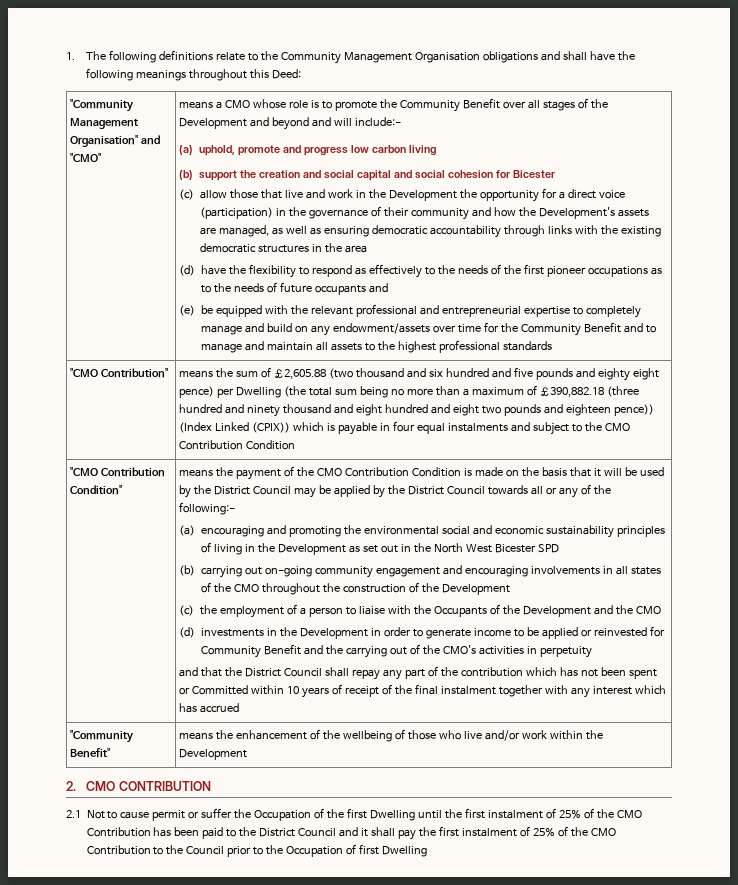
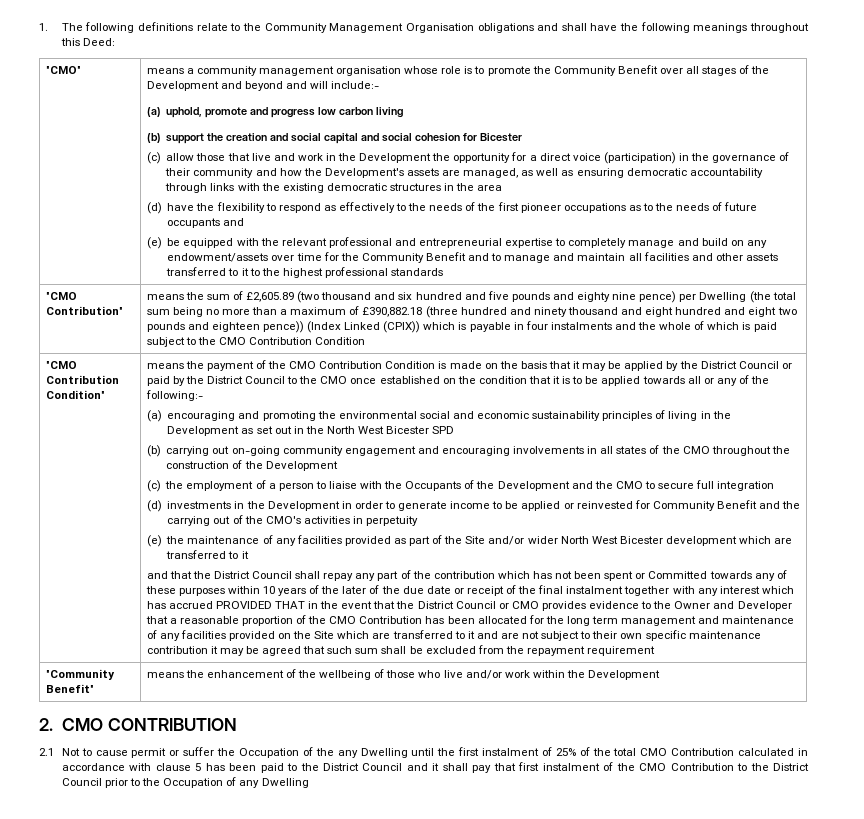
[70,99,134,112] [70,118,139,129] [70,135,161,147] "Community Management Organisation" and -> (115, 42) none
[225,100,251,108] CMO -> [196,66,401,76] community management organisation
[330,343,362,351] assets -> [643,252,778,261] [166,267,249,276] facilities and other assets transferred to it
[274,369,327,379] £2,605.88 -> [245,292,294,302] £2,605.89
[633,368,660,380] eight -> [612,292,637,300] nine
[417,423,446,434] equal -> (548, 325) none
(531, 427) none -> [638,321,777,332] the whole of which is paid
[604,467,664,476] [179,485,292,498] will be used by the District Council -> (581, 365) none
(486, 490) none -> [781,363,792,369] [146,376,641,386] or paid by the District Council to the CMO once established on the condition that it is to be applied
(661, 610) none -> [644,480,775,491] to secure full integration
(592, 652) none -> [146,535,793,547] [166,550,249,559] // (e) the maintenance of any facilities provided as part of the Site and/or wider North West Bicester development which are transferred to it
[251,684,343,698] within 10 years of -> [709,570,787,581] [145,585,464,596] towards any of these purposes within 10 years of the later of the due date or
(240, 708) none -> [215,601,792,611] [145,615,795,626] [146,630,761,641] [146,645,656,656] PROVIDED THAT in the event that the District Council or CMO provides evidence to the Owner and Developer that a reasonable proportion of the CMO Contribution has been allocated for the long term management and maintenance of any facilities provided on the Site which are transferred to it and are not subject to their own specific maintenance contribution it may be agreed that such sum shall be excluded from the repayment requirement
[347,808,368,819] first -> [337,750,358,758] any
[616,810,642,818] [86,827,151,837] CMO Contribution -> [613,748,808,756] [61,763,202,771] total CMO Contribution calculated in accordance with clause 5
[419,826,568,837] the first instalment of 25% of -> [493,762,614,771] that first instalment of
(184, 850) none -> [773,763,809,771] District
[359,844,380,855] first -> [239,780,260,788] any

